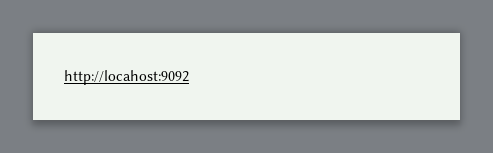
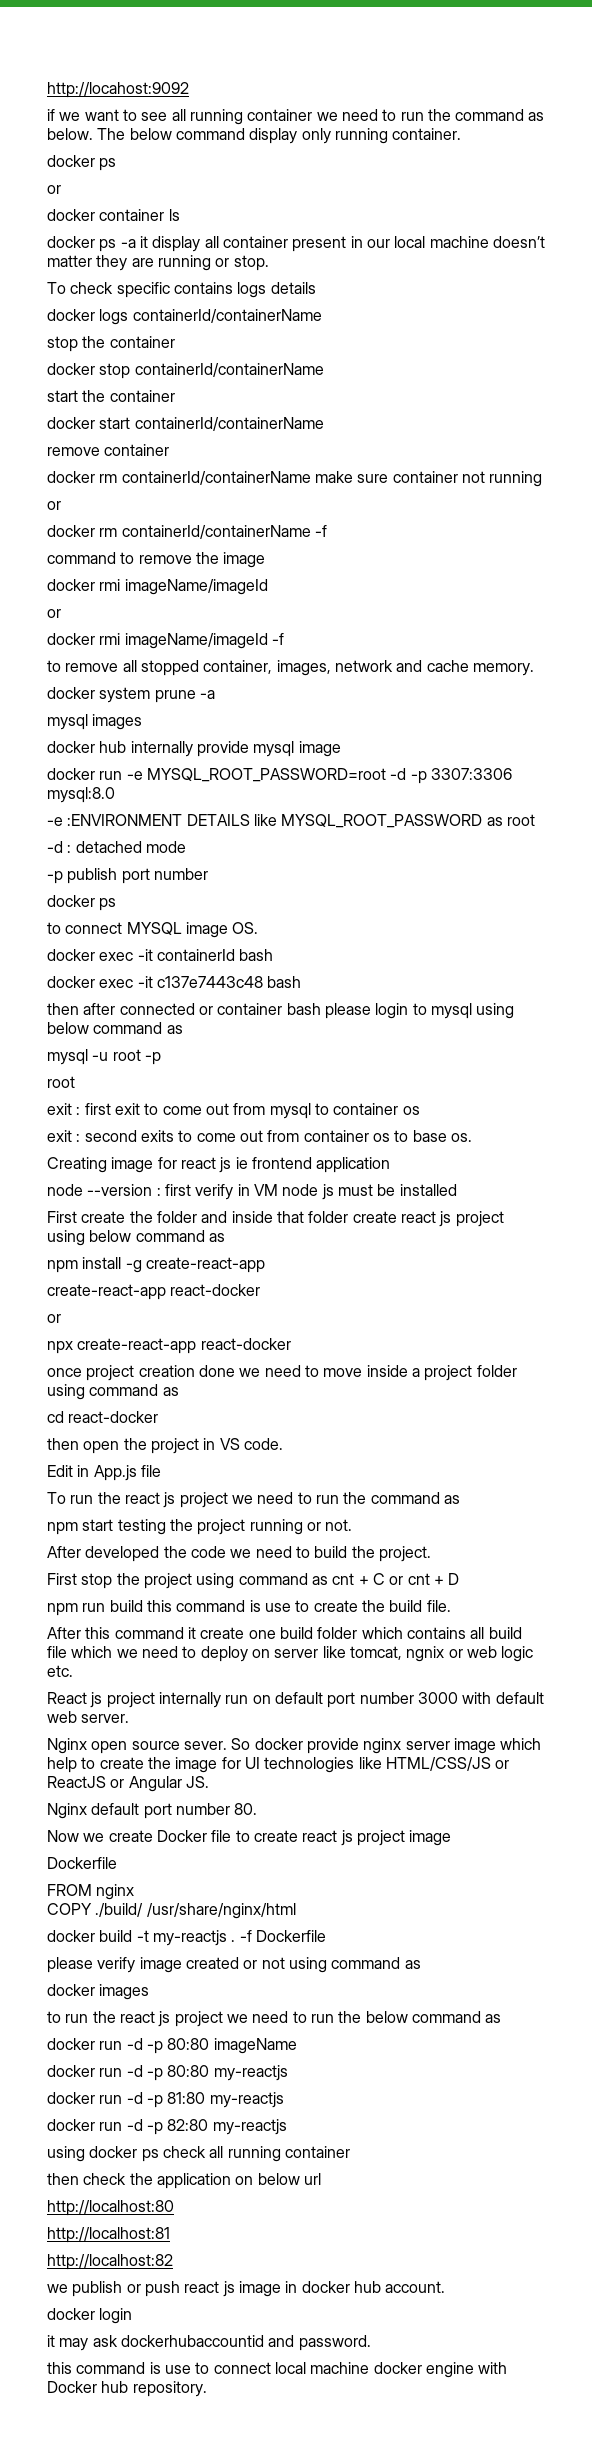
(189, 77) none -> [47,109,545,125] [47,128,462,144] [47,155,117,171] [47,185,61,194] [47,209,180,221] [47,236,545,252] [47,255,269,271] [47,282,316,298] [47,309,322,325] [47,336,175,352] [47,363,324,379] [47,390,175,402] [47,417,324,431] [47,444,170,456] [47,471,543,487] [47,501,61,510] [47,525,327,539] [47,552,266,568] [47,579,268,595] [47,609,61,618] [47,633,284,649] [47,660,534,676] [47,687,215,703] [47,714,143,730] [47,741,341,757] [47,768,512,784] [47,787,115,803] [47,814,535,828] [47,841,186,853] [47,868,208,884] [47,895,117,911] [47,922,259,938] [47,949,274,961] [47,976,302,988] [47,1003,515,1019] [47,1022,183,1034] [47,1049,161,1065] [47,1076,75,1088] [47,1103,420,1119] [47,1130,472,1142] [47,1157,391,1173] [47,1184,457,1200] [47,1211,504,1227] [47,1230,225,1246] [47,1257,265,1273] [47,1284,261,1300] [47,1314,61,1323] [47,1338,291,1354] [47,1365,517,1381] [47,1384,179,1400] [47,1411,159,1423] [47,1438,283,1454] [47,1465,161,1481] [47,1492,460,1508] [47,1519,353,1535] [47,1546,431,1562] [47,1573,460,1589] [47,1600,451,1616] [47,1627,522,1639] [47,1646,534,1662] [47,1665,73,1677] [47,1692,544,1708] [47,1711,130,1723] [47,1738,542,1754] [47,1757,510,1773] [47,1776,209,1792] [47,1803,258,1819] [47,1830,452,1846] [47,1857,117,1869] [47,1884,135,1900] [47,1903,296,1919] [47,1930,326,1946] [47,1957,421,1973] [47,1984,150,2000] [47,2011,502,2027] [47,2038,297,2054] [47,2065,288,2081] [47,2092,284,2108] [47,2119,287,2135] [47,2146,350,2162] [47,2173,321,2189] [47,2200,174,2216] [47,2227,170,2243] [47,2254,173,2270] [47,2281,446,2297] [47,2308,133,2324] [47,2335,371,2351] [47,2362,508,2378] [47,2381,207,2397] // if we want to see all running container we need to run the command as below. The below command display only running container. // docker ps // or // docker container ls // docker ps -a it display all container present in our local machine doesn’t matter they are running or stop. // To check specific contains logs details // docker logs containerId/containerName // stop the container // docker stop containerId/containerName // start the container // docker start containerId/containerName // remove container // docker rm containerId/containerName make sure container not running // or // docker rm containerId/containerName -f // command to remove the image // docker rmi imageName/imageId // or // docker rmi imageName/imageId -f // to remove all stopped container, images, network and cache memory. // docker system prune -a // mysql images // docker hub internally provide mysql image // docker run -e MYSQL_ROOT_PASSWORD=root -d -p 3307:3306 mysql:8.0 // -e :ENVIRONMENT DETAILS like MYSQL_ROOT_PASSWORD as root // -d : detached mode // -p publish port number // docker ps // to connect MYSQL image OS. // docker exec -it containerId bash // docker exec -it c137e7443c48 bash // then after connected or container bash please login to mysql using below command as // mysql -u root -p // root // exit : first exit to come out from mysql to container os // exit : second exits to come out from container os to base os. // Creating image for react js ie frontend application // node --version : first verify in VM node js must be installed // First create the folder and inside that folder create react js project using below command as // npm install -g create-react-app // create-react-app react-docker // or // npx create-react-app react-docker // once project creation done we need to move inside a project folder using command as // cd react-docker // then open the project in VS code. // Edit in App.js file // To run the react js project we need to run the command as // npm start testing the project running or not. // After developed the code we need to build the project. // First stop the project using command as cnt + C or cnt + D // npm run build this command is use to create the build file. // After this command it create one build folder which contains all build file which we need to deploy on server like tomcat, ngnix or web logic etc. // React js project internally run on default port number 3000 with default web server. // Nginx open source sever. So docker provide nginx server image which help to create the image for UI technologies like HTML/CSS/JS or ReactJS or Angular JS. // Nginx default port number 80. // Now we create Docker file to create react js project image // Dockerfile // FROM nginx // COPY ./build/ /usr/share/nginx/html // docker build -t my-reactjs . -f Dockerfile // please verify image created or not using command as // docker images // to run the react js project we need to run the below command as // docker run -d -p 80:80 imageName // docker run -d -p 80:80 my-reactjs // docker run -d -p 81:80 my-reactjs // docker run -d -p 82:80 my-reactjs // using docker ps check all running container // then check the application on below url // http://localhost:80 // http://localhost:81 // http://localhost:82 // we publish or push react js image in docker hub account. // docker login // it may ask dockerhubaccountid and password. // this command is use to connect local machine docker engine with Docker hub repository.

